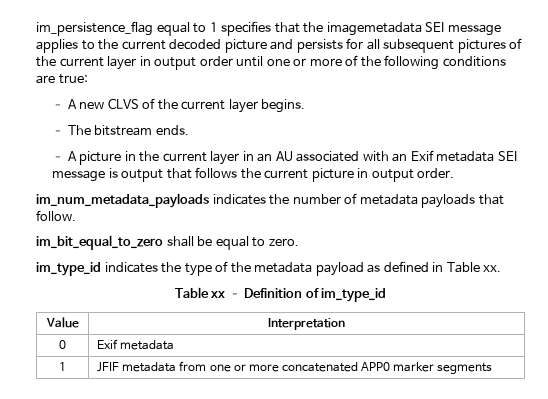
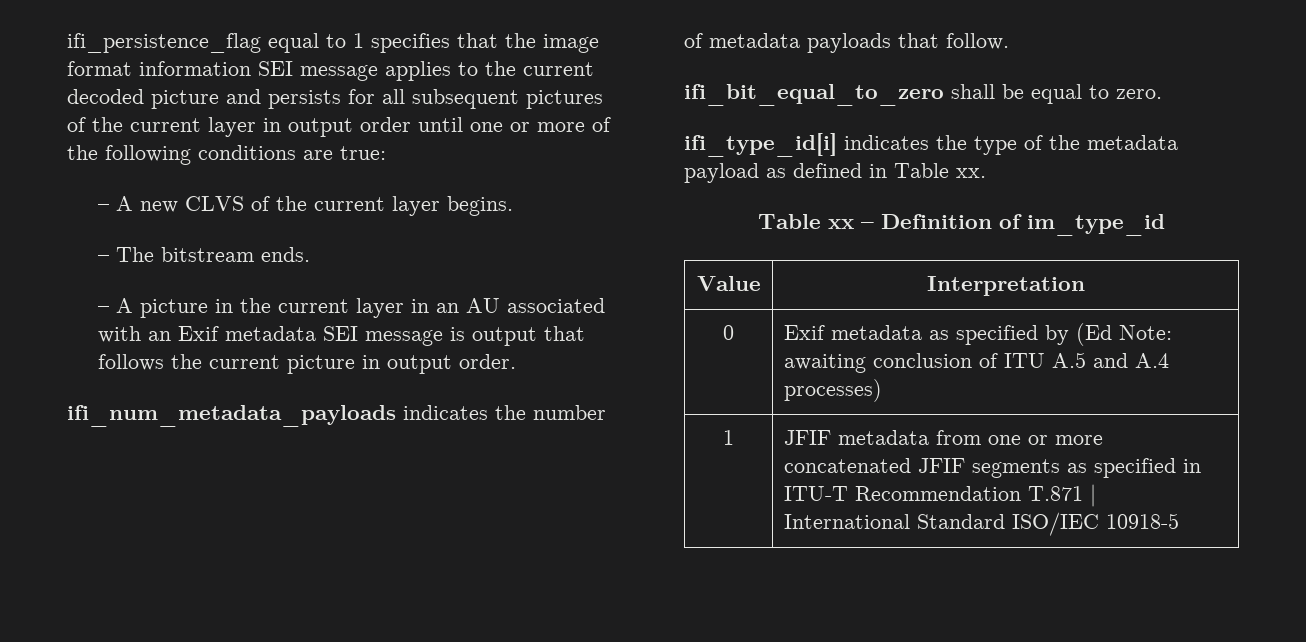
[36,21,153,36] im_persistence_flag -> [67,33,261,53] ifi_persistence_flag
[326,22,422,36] imagemetadata -> [543,34,599,53] [67,61,251,76] image format information
[36,193,209,208] im_num_metadata_payloads -> [67,405,396,427] ifi_num_metadata_payloads
[36,235,163,250] im_bit_equal_to_zero -> [684,84,944,106] ifi_bit_equal_to_zero
[36,262,101,276] im_type_id -> [684,133,837,157] ifi_type_id[i]
(175, 345) none -> [928,323,1172,346] [783,352,1169,373] [783,379,882,402] as specified by (Ed Note: awaiting conclusion of ITU A.5 and A.4 processes)
[360,362,493,374] APP0 marker segments -> [917,458,1201,478] [783,484,1096,507] [783,512,1179,536] JFIF segments as specified in ITU-T Recommendation T.871 | International Standard ISO/IEC 10918-5

